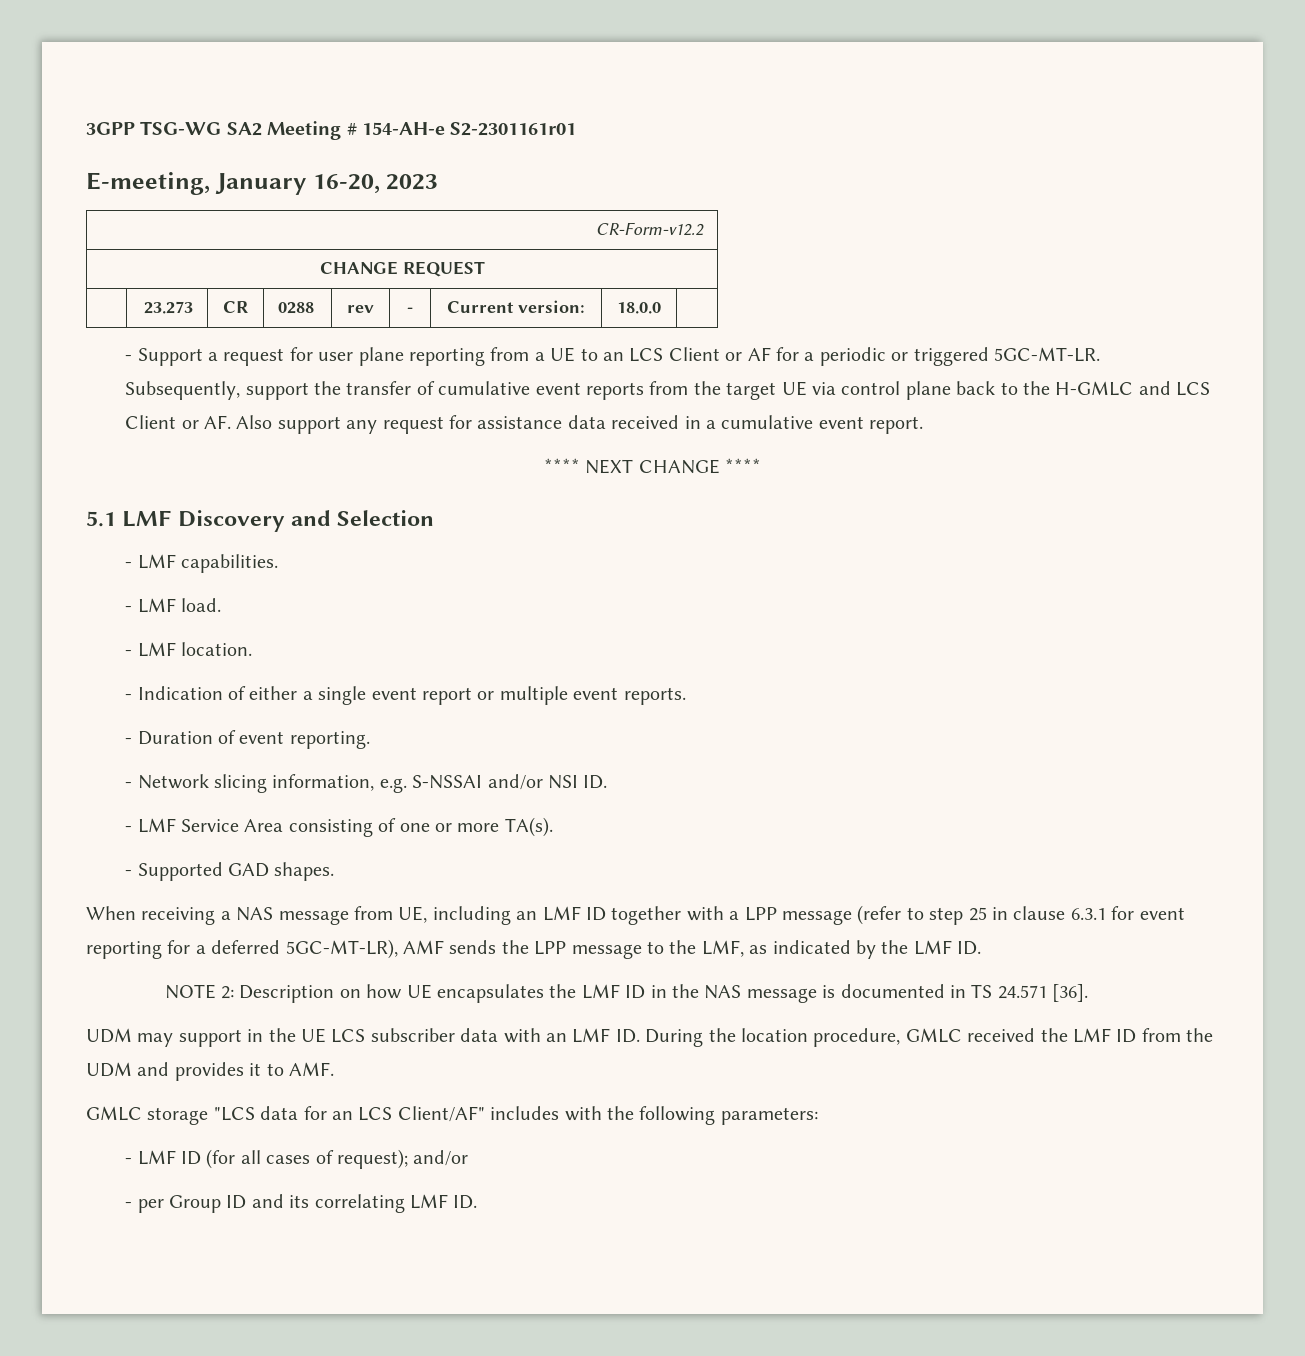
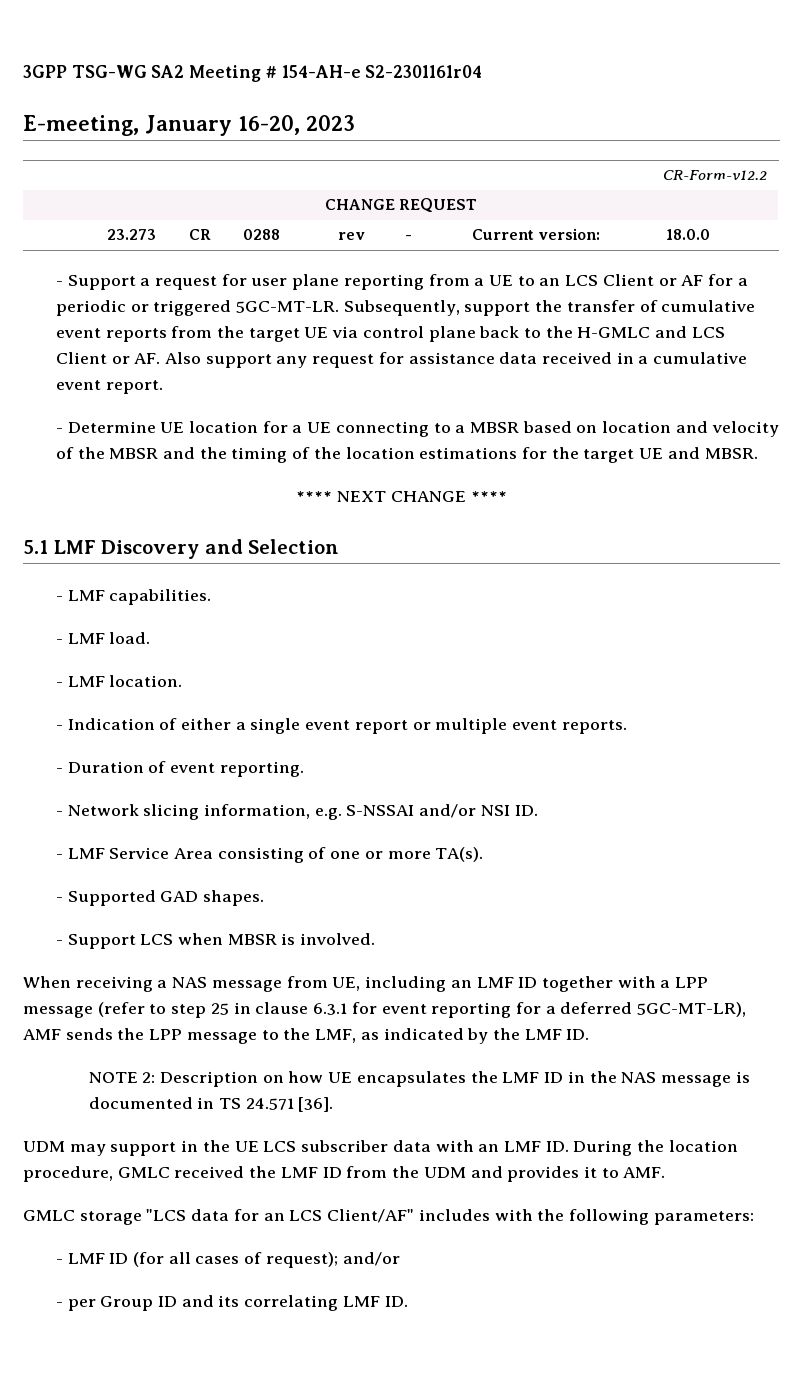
[450,122,577,136] S2-2301161r01 -> [365,65,483,78] S2-2301161r04
(924, 425) none -> [55,421,779,437] [55,447,758,463] // - Determine UE location for a UE connecting to a MBSR based on location and velocity of the MBSR and the timing of the location estimations for the target UE and MBSR.
(335, 871) none -> [55,933,376,949] // - Support LCS when MBSR is involved.

